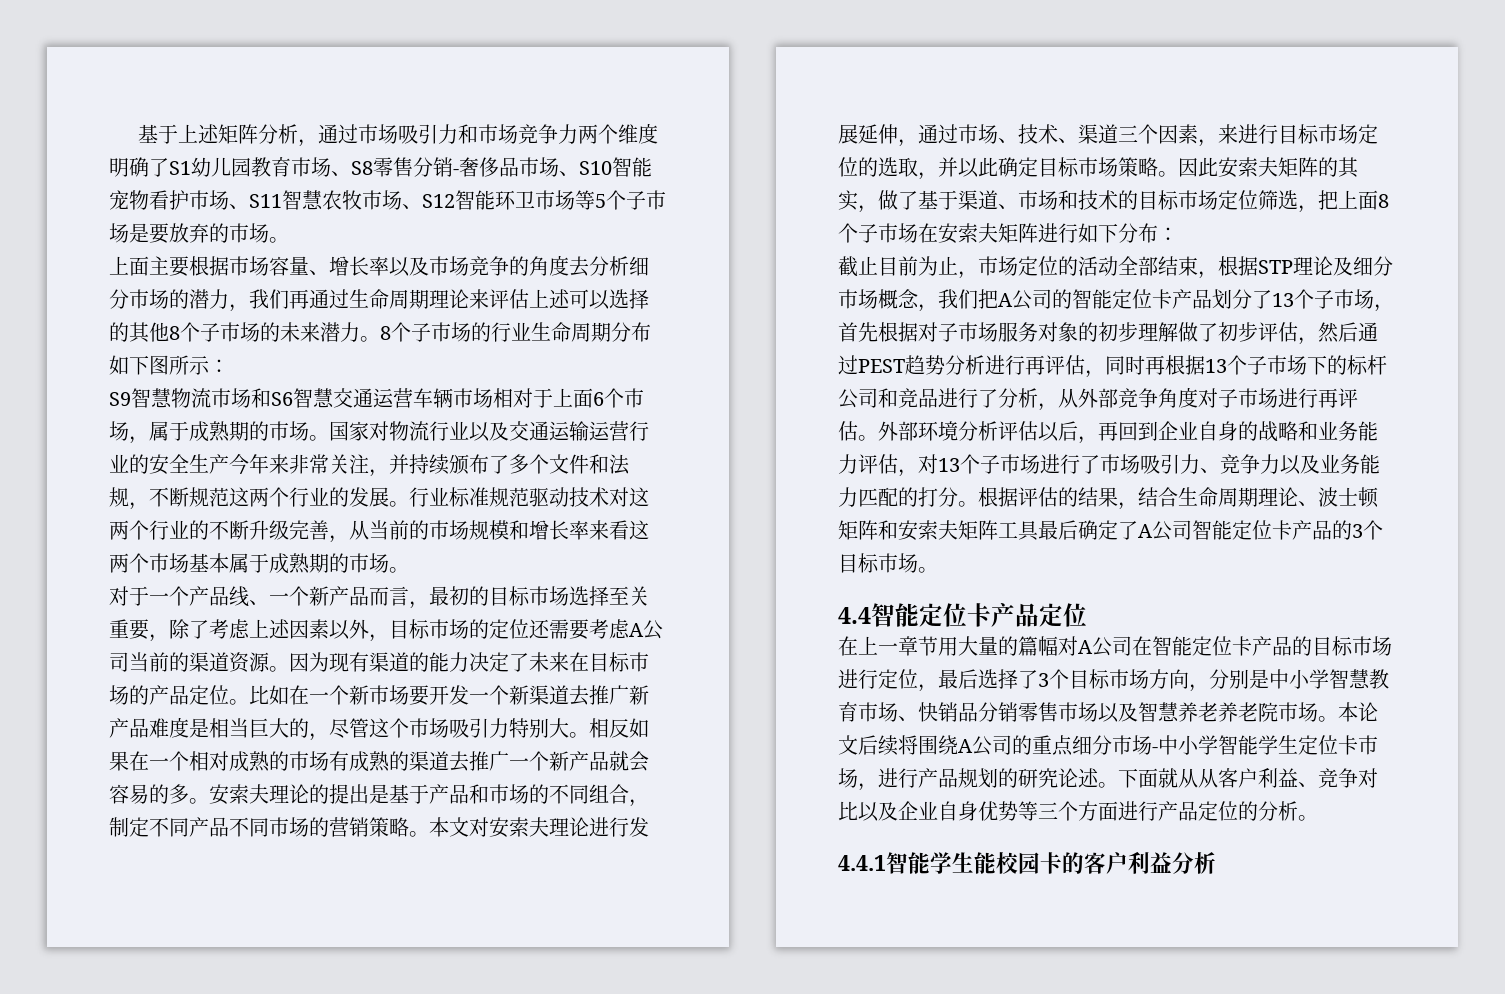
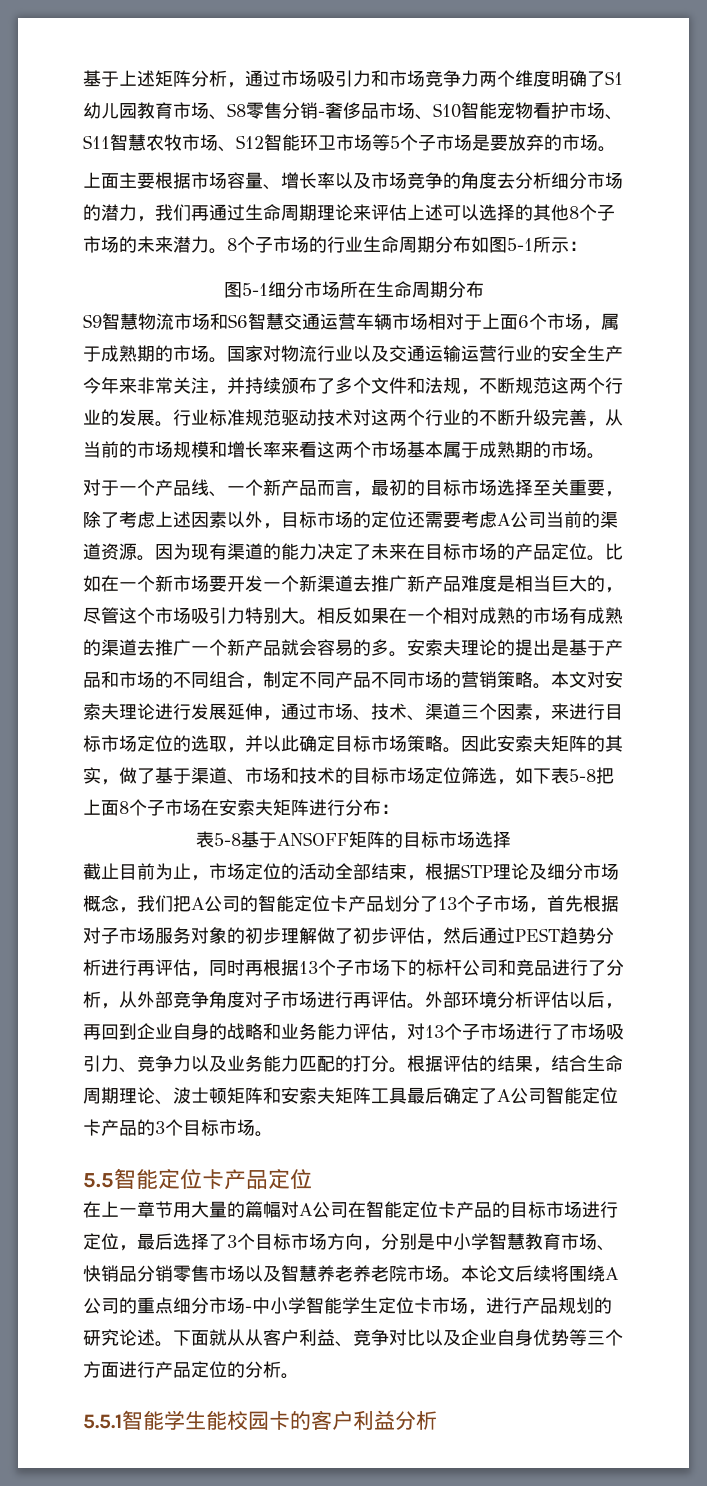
[129,355,169,375] 下图 -> [489,237,533,253] 图5-1
(229, 366) none -> [223,281,484,298] // 图5-1细分市场所在生命周期分布
(1318, 209) none -> [515,767,596,784] 如下表5-8
[1078,223,1118,243] 如下 -> (345, 807) none
(1178, 234) none -> [196,831,511,848] // 表5-8基于ANSOFF矩阵的目标市场选择
[838,607,871,624] 4.4 -> [83,1173,114,1188] 5.5
[838,855,886,871] 4.4.1 -> [83,1414,122,1429] 5.5.1

